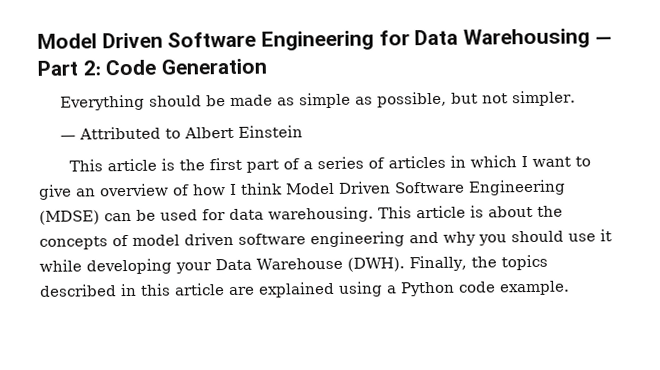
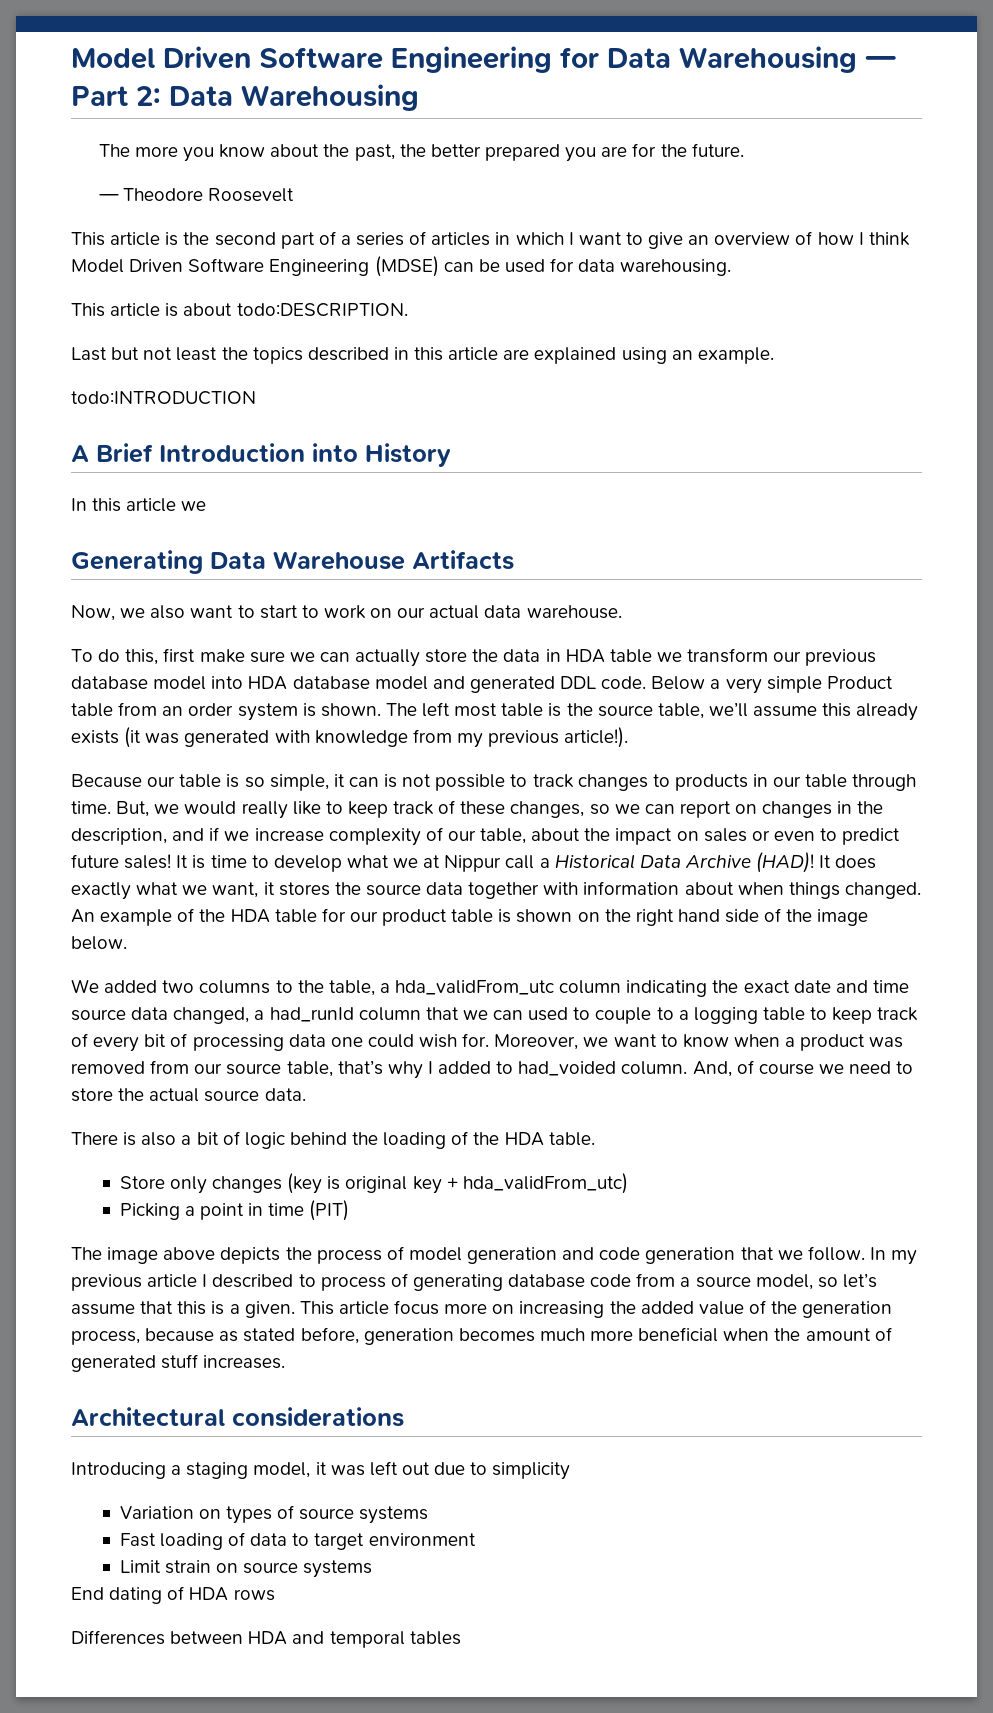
[105,58,268,76] [59,90,576,111] [59,125,303,140] Code Generation // Everything should be made as simple as possible, but not simpler. // — Attributed to Albert Einstein -> [169,84,419,111] [98,143,744,162] [98,188,295,202] Data Warehousing // The more you know about the past, the better prepared you are for the future. // — Theodore Roosevelt
[209,157,243,171] first -> [214,232,276,246] second
(374, 214) none -> (732, 267) //
[537,205,563,217] [39,229,612,250] [39,255,467,275] the concepts of model driven software engineering and why you should use it while developing your Data Warehouse (DWH). Finally, -> [236,303,408,317] [71,347,218,361] todo:DESCRIPTION. // Last but not least
[387,280,570,297] a Python code example. -> [671,347,774,364] [71,391,256,405] [71,443,451,467] [71,498,207,512] [71,550,514,574] [71,605,622,621] [71,648,877,667] [71,676,893,694] [71,702,919,721] [71,727,629,748] [71,774,917,791] [71,800,884,819] [71,827,901,846] [71,852,877,873] [71,881,921,900] [71,908,869,926] [71,936,127,950] [71,979,909,997] [71,1007,919,1024] [71,1033,904,1052] [71,1060,914,1079] [71,1088,306,1102] [71,1131,595,1149] [119,1173,628,1194] [119,1200,350,1221] [71,1246,918,1265] [71,1273,877,1291] [71,1300,893,1318] [71,1327,892,1345] [71,1354,286,1372] [71,1407,404,1427] [71,1461,571,1480] [119,1505,429,1524] [119,1532,476,1550] [119,1560,373,1578] [71,1586,275,1604] [71,1630,461,1648] an example. // todo:INTRODUCTION // A Brief Introduction into History // In this article we // Generating Data Warehouse Artifacts // Now, we also want to start to work on our actual data warehouse. // To do this, first make sure we can actually store the data in HDA table we transform our previous database model into HDA database model and generated DDL code. Below a very simple Product table from an order system is shown. The left most table is the source table, we’ll assume this already exists (it was generated with knowledge from my previous article!). // Because our table is so simple, it can is not possible to track changes to products in our table through time. But, we would really like to keep track of these changes, so we can report on changes in the description, and if we increase complexity of our table, about the impact on sales or even to predict future sales! It is time to develop what we at Nippur call a Historical Data Archive (HAD)! It does exactly what we want, it stores the source data together with information about when things changed. An example of the HDA table for our product table is shown on the right hand side of the image below. // We added two columns to the table, a hda_validFrom_utc column indicating the exact date and time source data changed, a had_runId column that we can used to couple to a logging table to keep track of every bit of processing data one could wish for. Moreover, we want to know when a product was removed from our source table, that’s why I added to had_voided column. And, of course we need to store the actual source data. // There is also a bit of logic behind the loading of the HDA table. // Store only changes (key is original key + hda_validFrom_utc) // Picking a point in time (PIT) // The image above depicts the process of model generation and code generation that we follow. In my previous article I described to process of generating database code from a source model, so let’s assume that this is a given. This article focus more on increasing the added value of the generation process, because as stated before, generation becomes much more beneficial when the amount of generated stuff increases. // Architectural considerations // Introducing a staging model, it was left out due to simplicity // Variation on types of source systems // Fast loading of data to target environment // Limit strain on source systems // End dating of HDA rows // Differences between HDA and temporal tables

